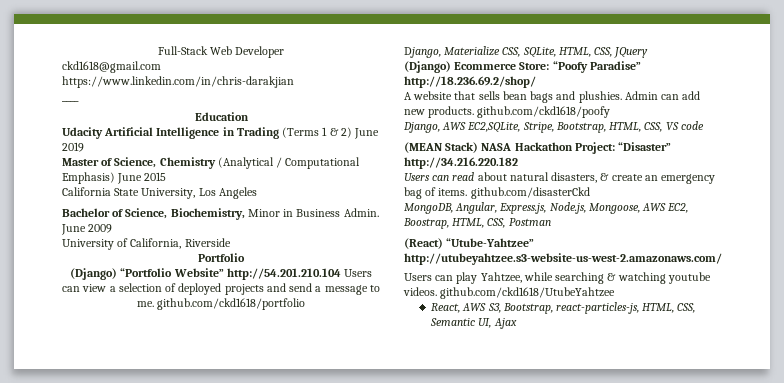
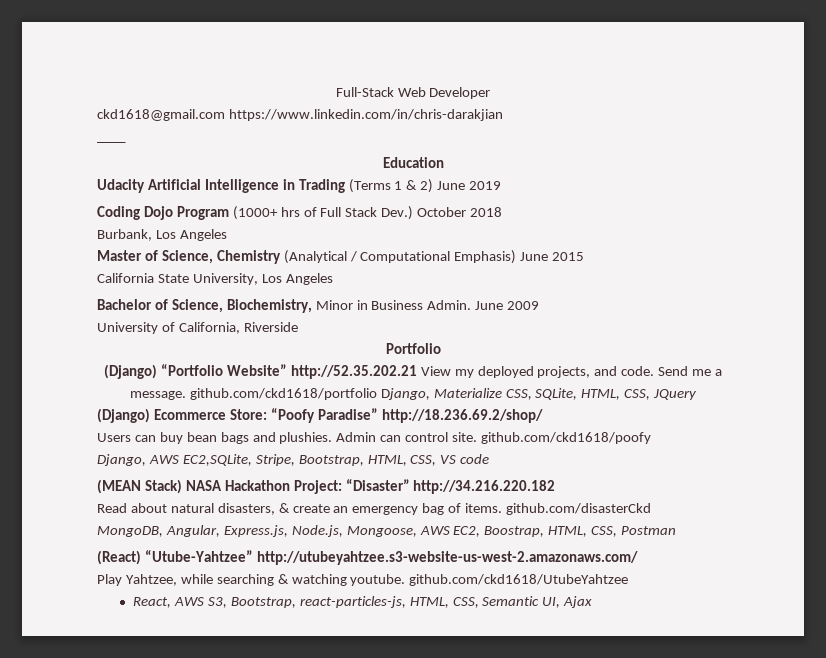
(84, 147) none -> [97,206,503,220] [97,229,227,241] // Coding Dojo Program (1000+ hrs of Full Stack Dev.) October 2018 // Burbank, Los Angeles
[226,268,372,280] [62,283,380,295] [136,301,154,307] http://54.201.210.104 Users can view a selection of deployed projects and send a message to me. -> [290,365,722,379] [129,391,186,400] http://52.35.202.21 View my deployed projects, and code. Send me a message.
(306, 304) // -> (377, 394) none
[404,91,500,100] A website that sells -> [97,432,183,444] Users can buy
[682,91,701,100] [404,106,475,118] add new products. -> [405,432,478,442] control site.
[404,172,475,181] Users can read -> [97,503,127,513] Read
[404,272,478,284] Users can play -> [97,574,122,586] Play
[667,272,711,284] [403,287,437,296] youtube videos. -> [350,574,406,586] youtube.

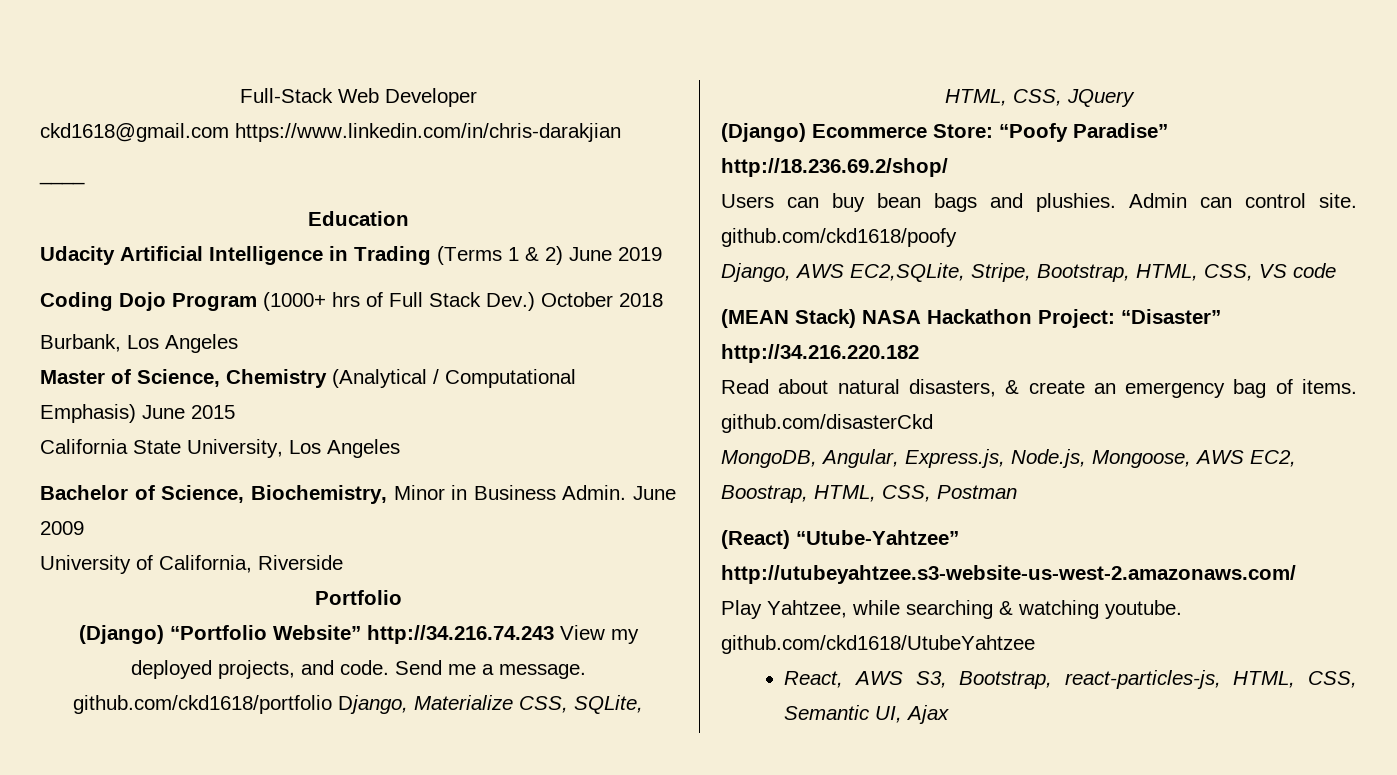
[290,365,417,379] http://52.35.202.21 -> [366,625,554,644] http://34.216.74.243

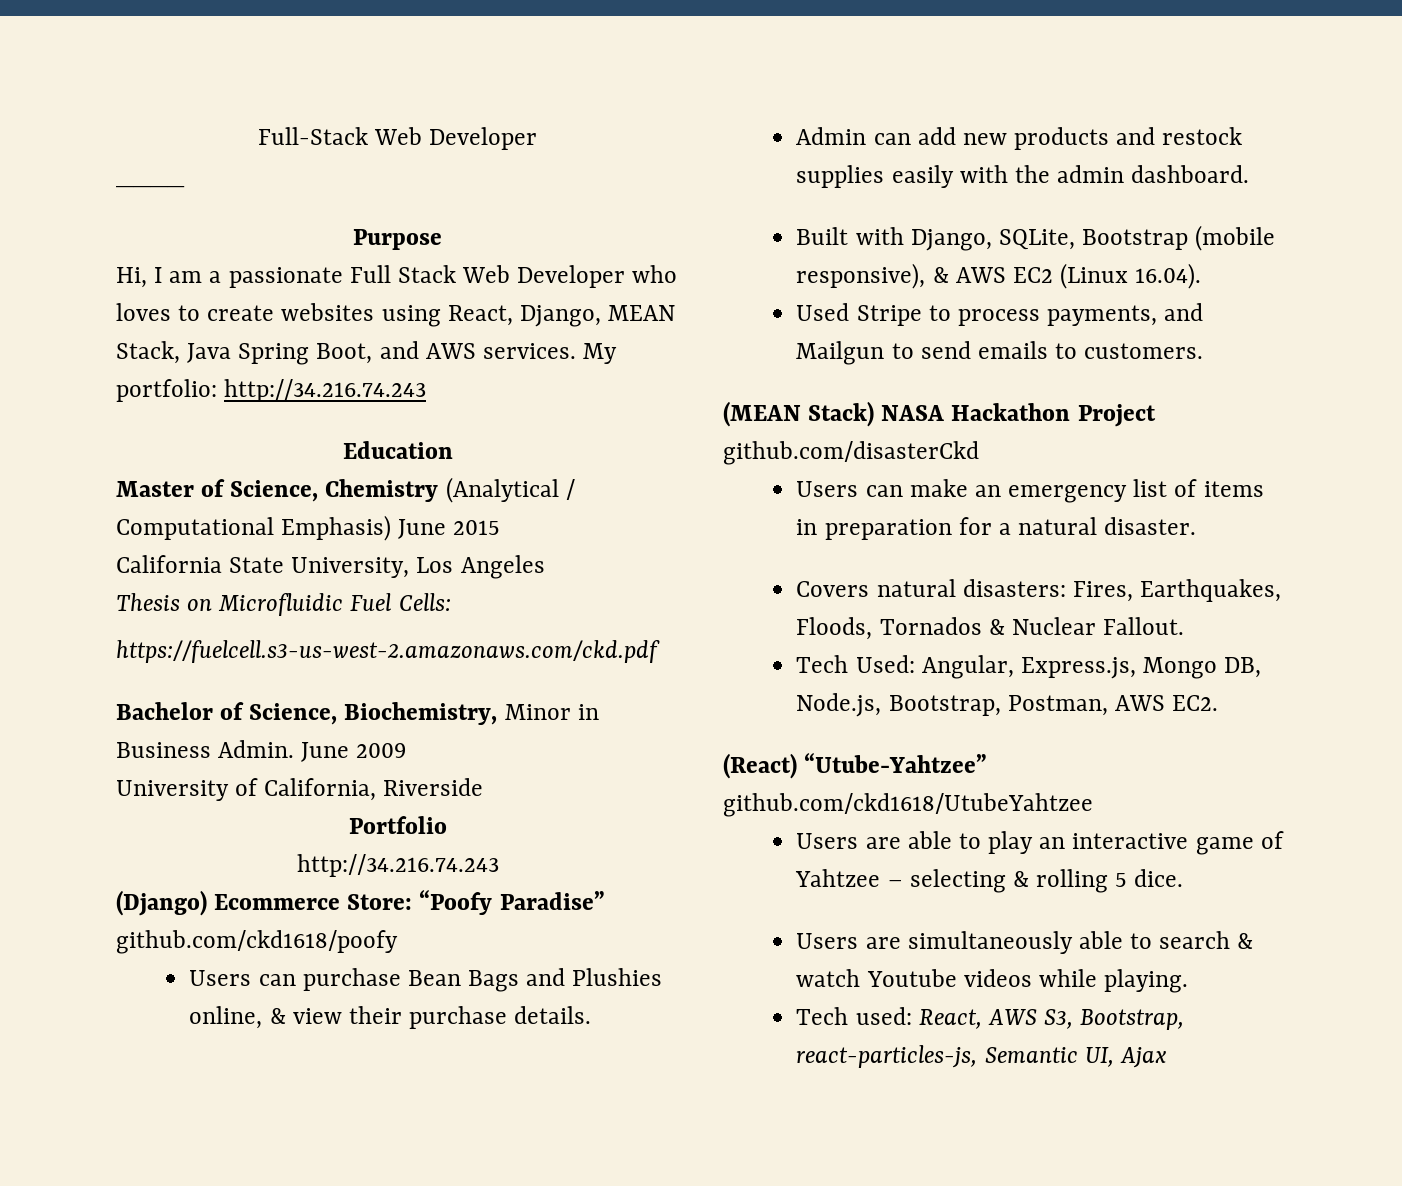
[40,123,621,142] // ckd1618@gmail.com https://www.linkedin.com/in/chris-darakjian -> (538, 138) none
[307,211,409,226] [40,246,662,265] [40,292,663,311] [40,334,238,353] Education // Udacity Artificial Intelligence in Trading (Terms 1 & 2) June 2019 // Coding Dojo Program (1000+ hrs of Full Stack Dev.) October 2018 // Burbank, Los Angeles -> [353,229,442,250] [116,265,678,288] [116,303,676,327] [116,341,618,365] [116,379,427,402] [342,441,453,459] Purpose // Hi, I am a passionate Full Stack Web Developer who loves to create websites using React, Django, MEAN Stack, Java Spring Boot, and AWS services. My portfolio: http://34.216.74.243 // Education
(400, 448) none -> [116,593,451,616] [116,640,660,663] // Thesis on Microfluidic Fuel Cells: // https://fuelcell.s3-us-west-2.amazonaws.com/ckd.pdf
[78,625,639,644] [130,660,586,679] [73,695,643,714] [945,89,1135,107] (Django) “Portfolio Website” http://34.216.74.243 View my deployed projects, and code. Send me a message. github.com/ckd1618/portfolio Django, Materialize CSS, SQLite, HTML, CSS, JQuery -> [296,854,499,877] http://34.216.74.243
[721,158,948,177] [721,193,1357,212] [721,228,957,247] [721,263,1336,282] [721,309,1221,328] [721,344,919,363] [721,379,1357,398] [721,414,933,433] [721,449,1296,468] [721,485,1017,503] [721,530,959,549] [721,565,1296,584] [721,600,1182,619] [721,635,1035,654] http://18.236.69.2/shop/ // Users can buy bean bags and plushies. Admin can control site. github.com/ckd1618/poofy // Django, AWS EC2,SQLite, Stripe, Bootstrap, HTML, CSS, VS code // (MEAN Stack) NASA Hackathon Project: “Disaster” http://34.216.220.182 // Read about natural disasters, & create an emergency bag of items. github.com/disasterCkd // MongoDB, Angular, Express.js, Node.js, Mongoose, AWS EC2, Boostrap, HTML, CSS, Postman // (React) “Utube-Yahtzee” http://utubeyahtzee.s3-website-us-west-2.amazonaws.com/ // Play Yahtzee, while searching & watching youtube. github.com/ckd1618/UtubeYahtzee // -> [116,930,398,954] [189,968,663,992] [189,1006,592,1029] [796,127,1243,150] [796,165,1250,188] [796,225,1276,251] [796,263,1202,289] [796,303,1204,326] [796,341,1204,365] [723,401,1156,427] [723,441,979,465] [796,479,1264,503] [796,517,1197,540] [796,579,1282,602] [796,617,1185,640] [796,655,1262,679] [796,693,1219,717] [723,753,988,779] [723,793,1093,817] [796,831,1284,855] [795,869,1184,893] [796,931,1254,954] [796,969,1189,993] [796,1007,912,1025] github.com/ckd1618/poofy // Users can purchase Bean Bags and Plushies online, & view their purchase details. // Admin can add new products and restock supplies easily with the admin dashboard. // Built with Django, SQLite, Bootstrap (mobile responsive), & AWS EC2 (Linux 16.04). // Used Stripe to process payments, and Mailgun to send emails to customers. // (MEAN Stack) NASA Hackathon Project github.com/disasterCkd // Users can make an emergency list of items in preparation for a natural disaster. // Covers natural disasters: Fires, Earthquakes, Floods, Tornados & Nuclear Fallout. // Tech Used: Angular, Express.js, Mongo DB, Node.js, Bootstrap, Postman, AWS EC2. // (React) “Utube-Yahtzee” github.com/ckd1618/UtubeYahtzee // Users are able to play an interactive game of Yahtzee – selecting & rolling 5 dice. // Users are simultaneously able to search & watch Youtube videos while playing. // Tech used:
[1233,671,1357,688] HTML, CSS, -> (978, 1056) none

